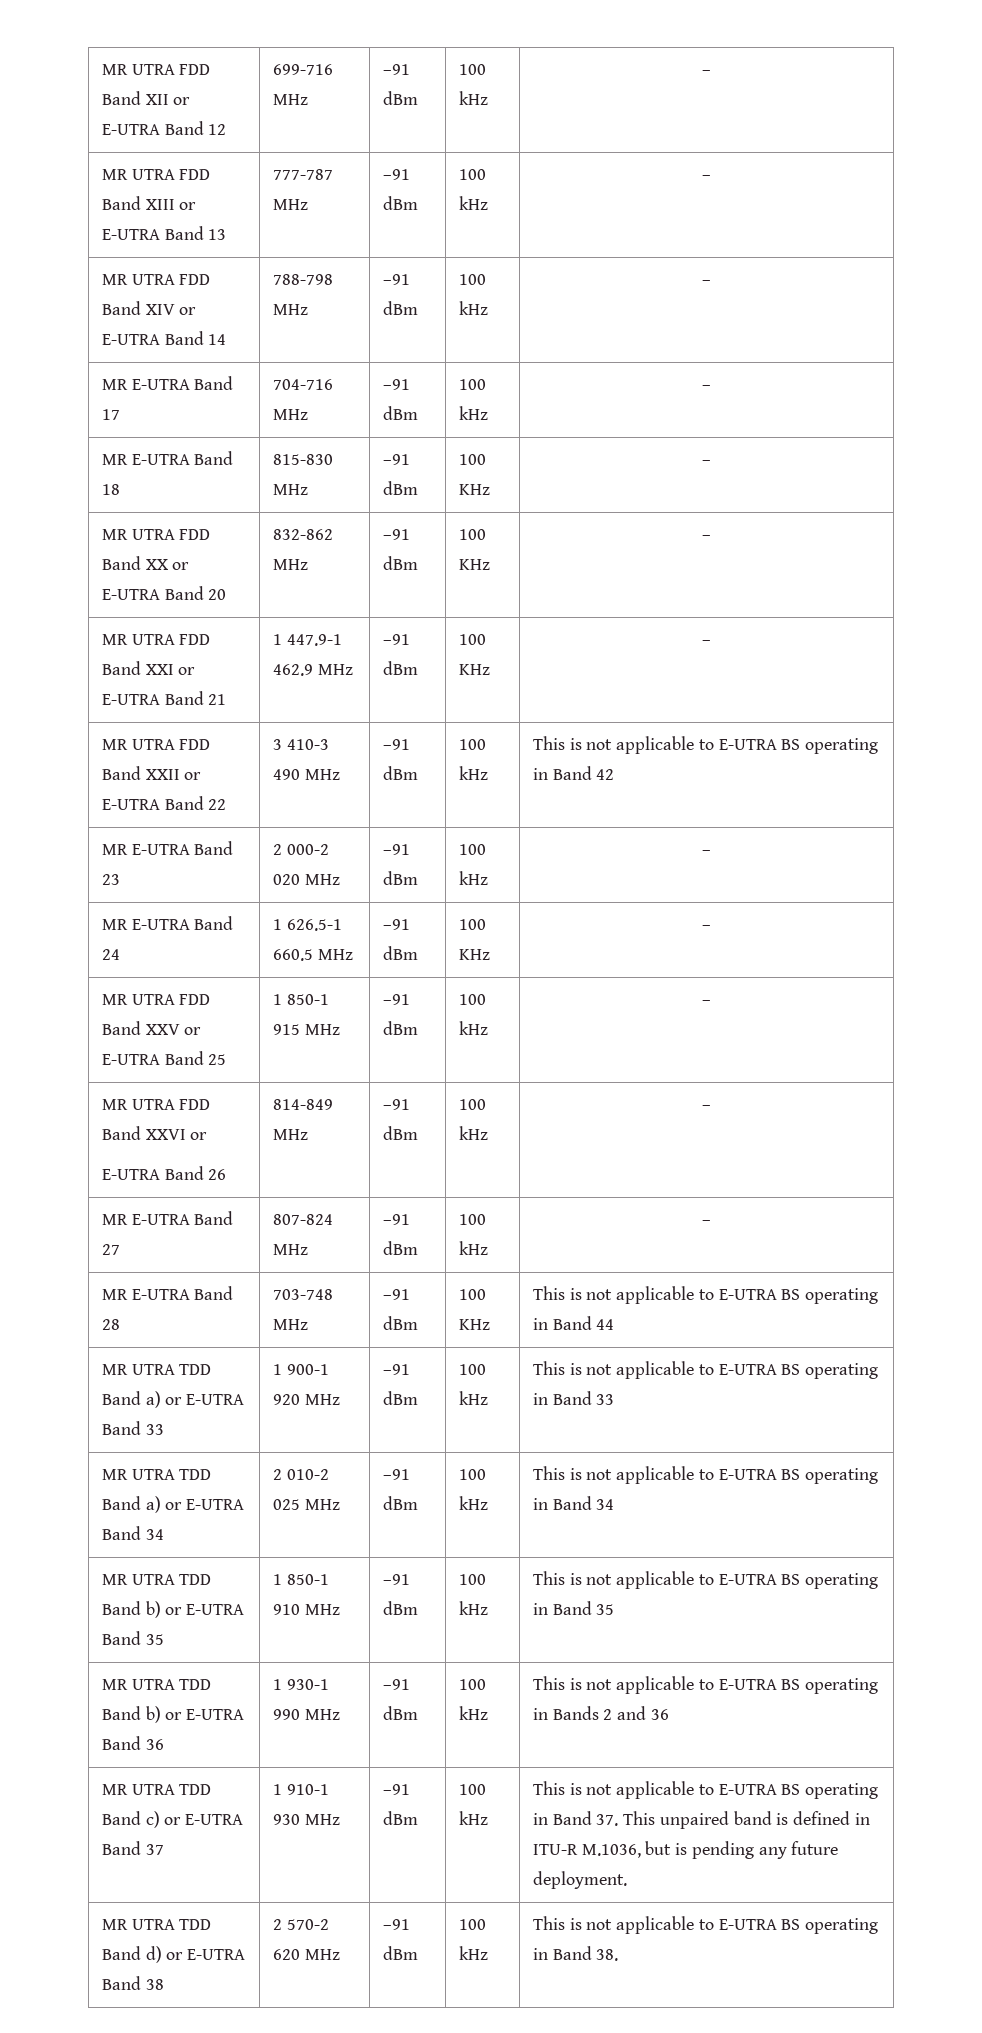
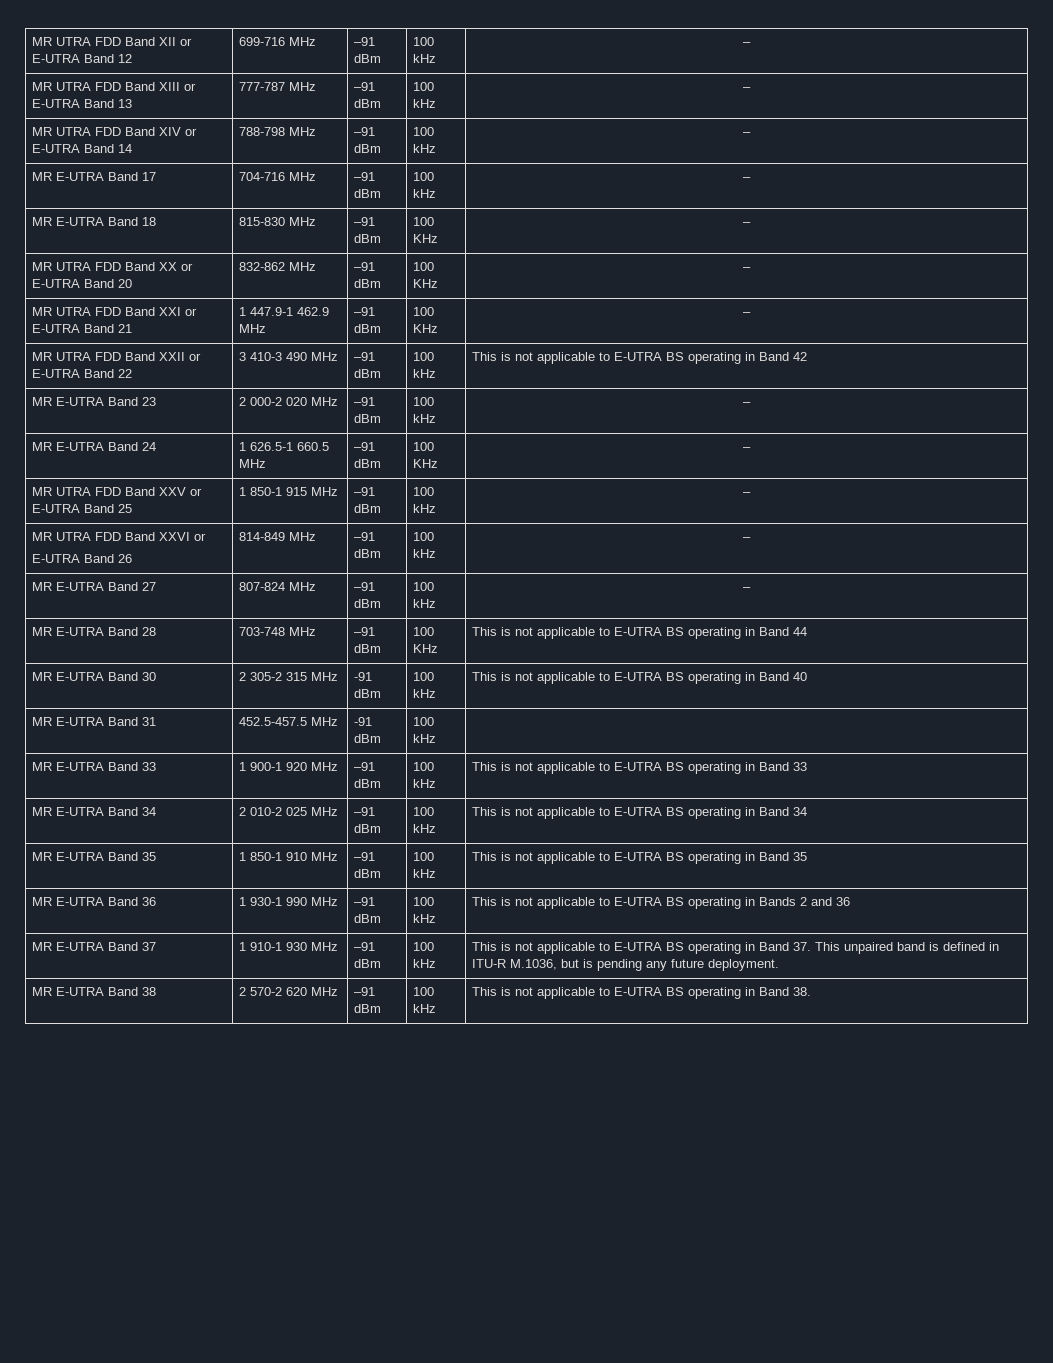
[131,1364,212,1375] [101,1391,183,1408] UTRA TDD Band a) or -> [56,672,157,681] [239,672,339,681] [354,672,373,681] [354,689,382,698] [413,672,435,681] [413,689,437,698] [472,672,808,684] [32,717,157,726] [239,717,339,726] [354,717,373,726] [354,734,382,743] [413,717,435,726] [413,734,437,743] [32,762,53,771] E-UTRA Band 30 | 2 305-2 315 MHz | -91 dBm | 100 kHz | This is not applicable to E-UTRA BS operating in Band 40 // MR E-UTRA Band 31 | 452.5-457.5 MHz | -91 dBm | 100 kHz | // MR
[131,1469,212,1480] [101,1496,183,1513] UTRA TDD Band a) or -> (53, 811) none
[131,1574,212,1585] [101,1601,183,1618] UTRA TDD Band b) or -> (53, 856) none
[131,1679,212,1690] [101,1706,183,1723] UTRA TDD Band b) or -> (53, 901) none
[131,1784,212,1795] [101,1811,182,1828] UTRA TDD Band c) or -> (53, 946) none
[131,1919,212,1930] [101,1946,184,1963] UTRA TDD Band d) or -> (53, 991) none

